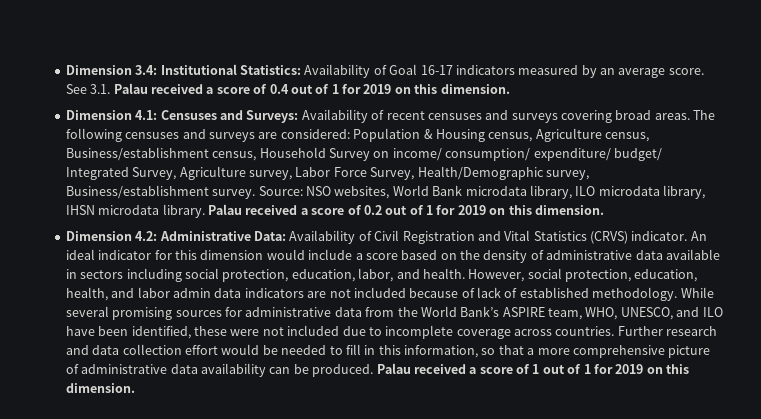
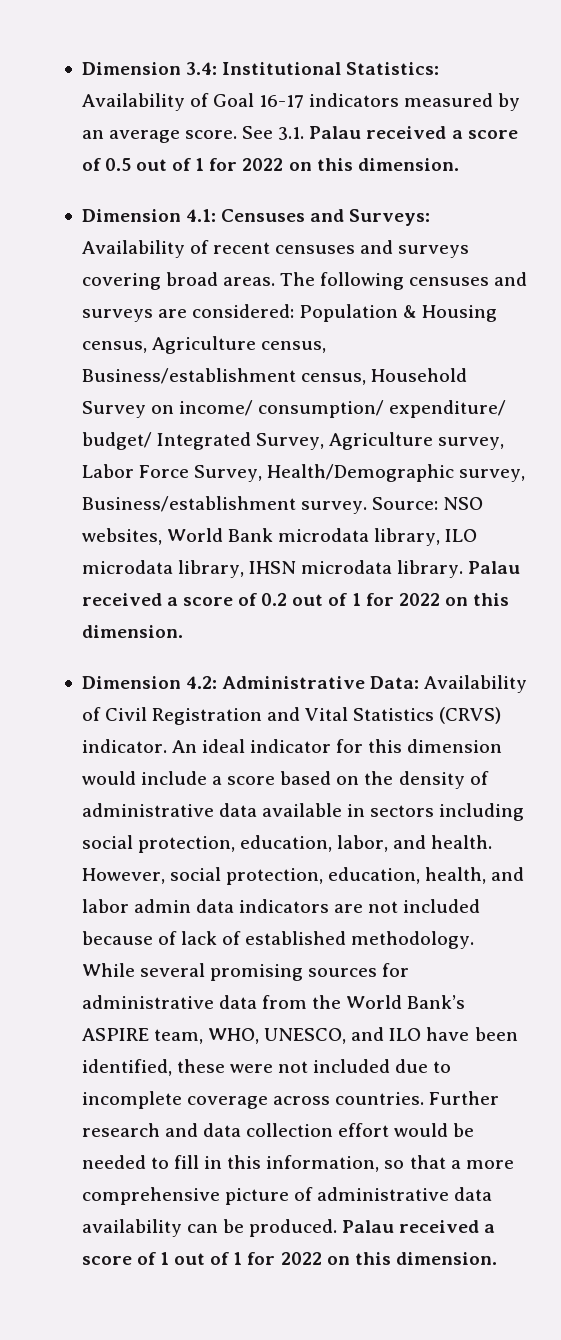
[269,84,392,94] 0.4 out of 1 for 2019 -> [104,158,284,171] 0.5 out of 1 for 2022
[457,205,486,215] 2019 -> [398,593,440,606] 2022
[615,364,644,374] 2019 -> [280,1252,322,1265] 2022

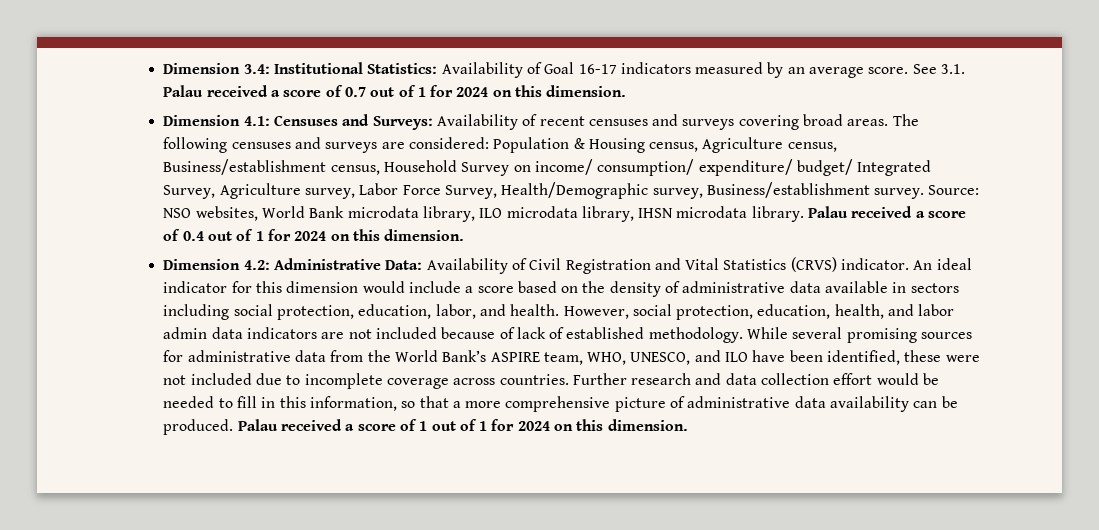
[104,158,284,171] 0.5 out of 1 for 2022 -> [344,85,489,97] 0.7 out of 1 for 2024
[261,593,440,606] 0.2 out of 1 for 2022 -> [182,229,327,241] 0.4 out of 1 for 2024
[280,1252,322,1265] 2022 -> [517,421,550,431] 2024

